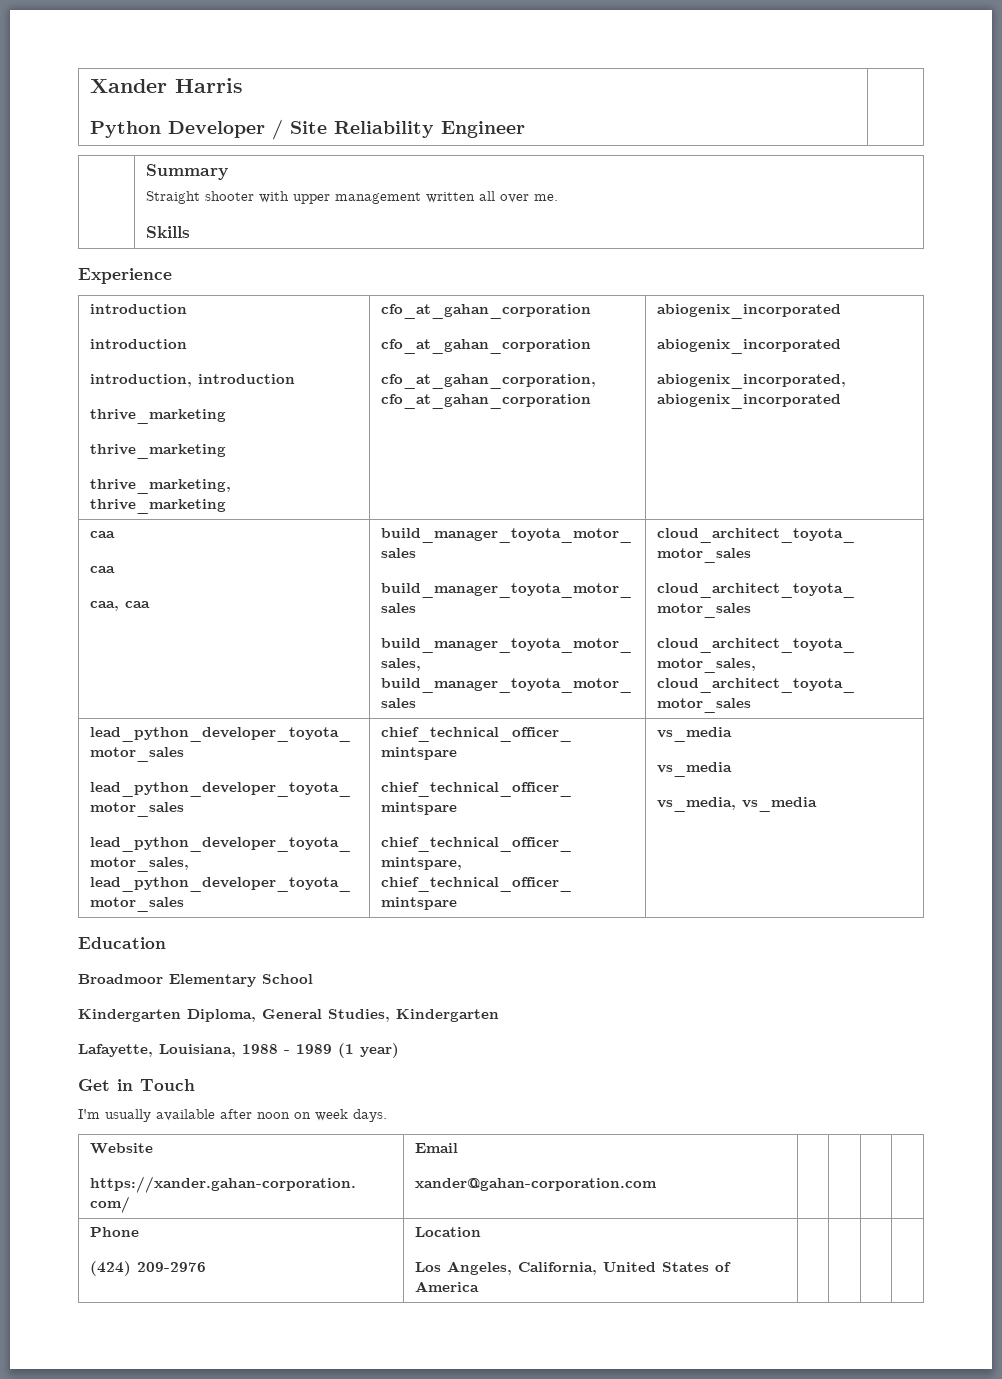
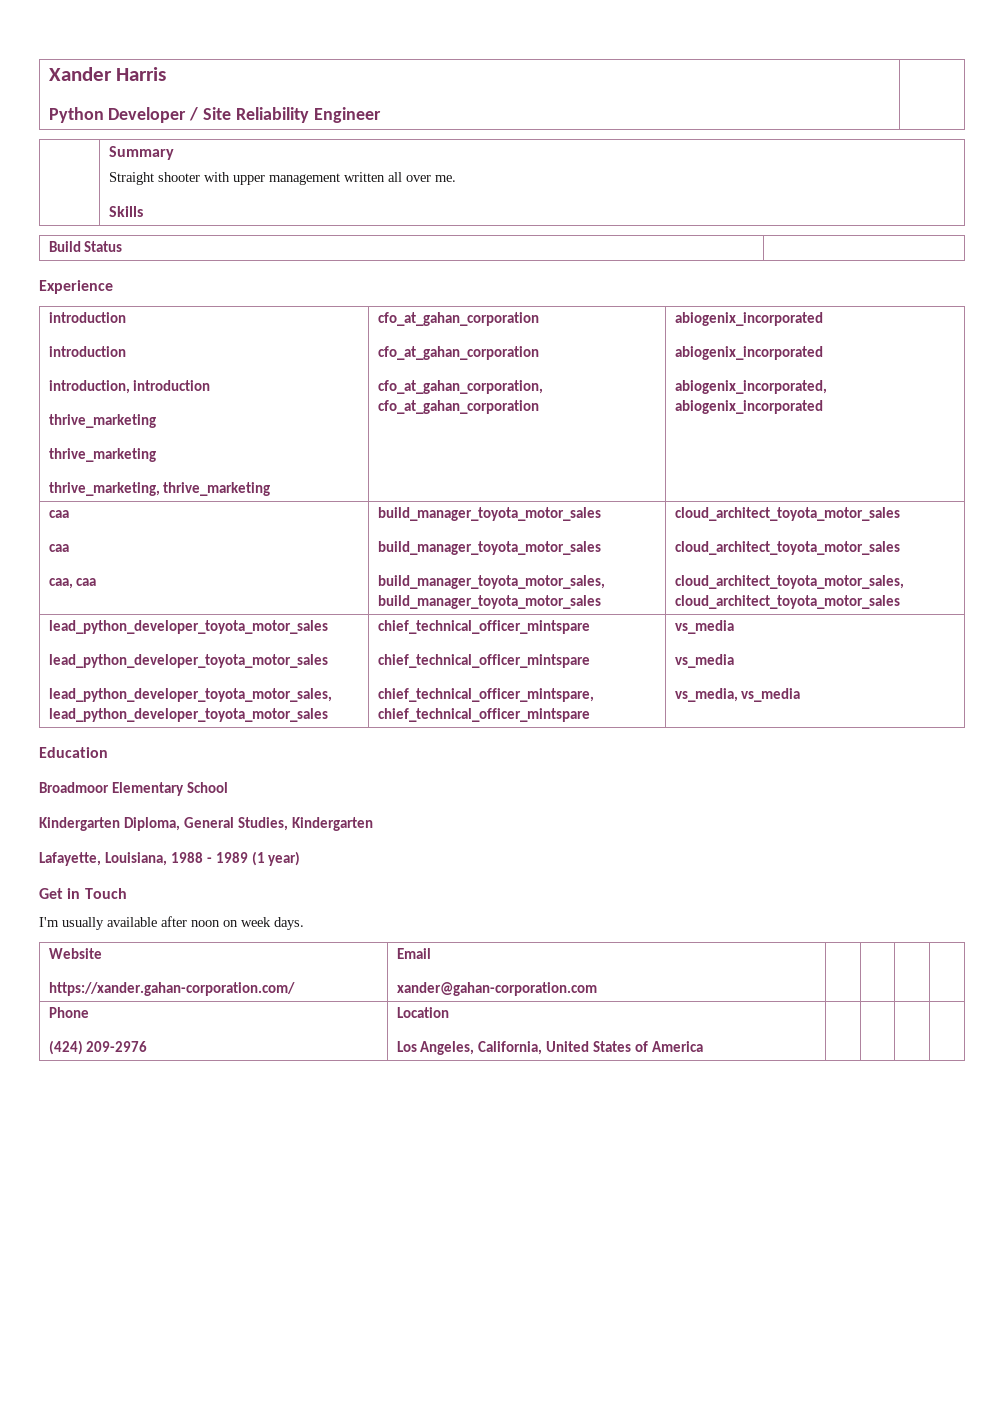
(190, 232) none -> [48,241,123,252] // Build Status |

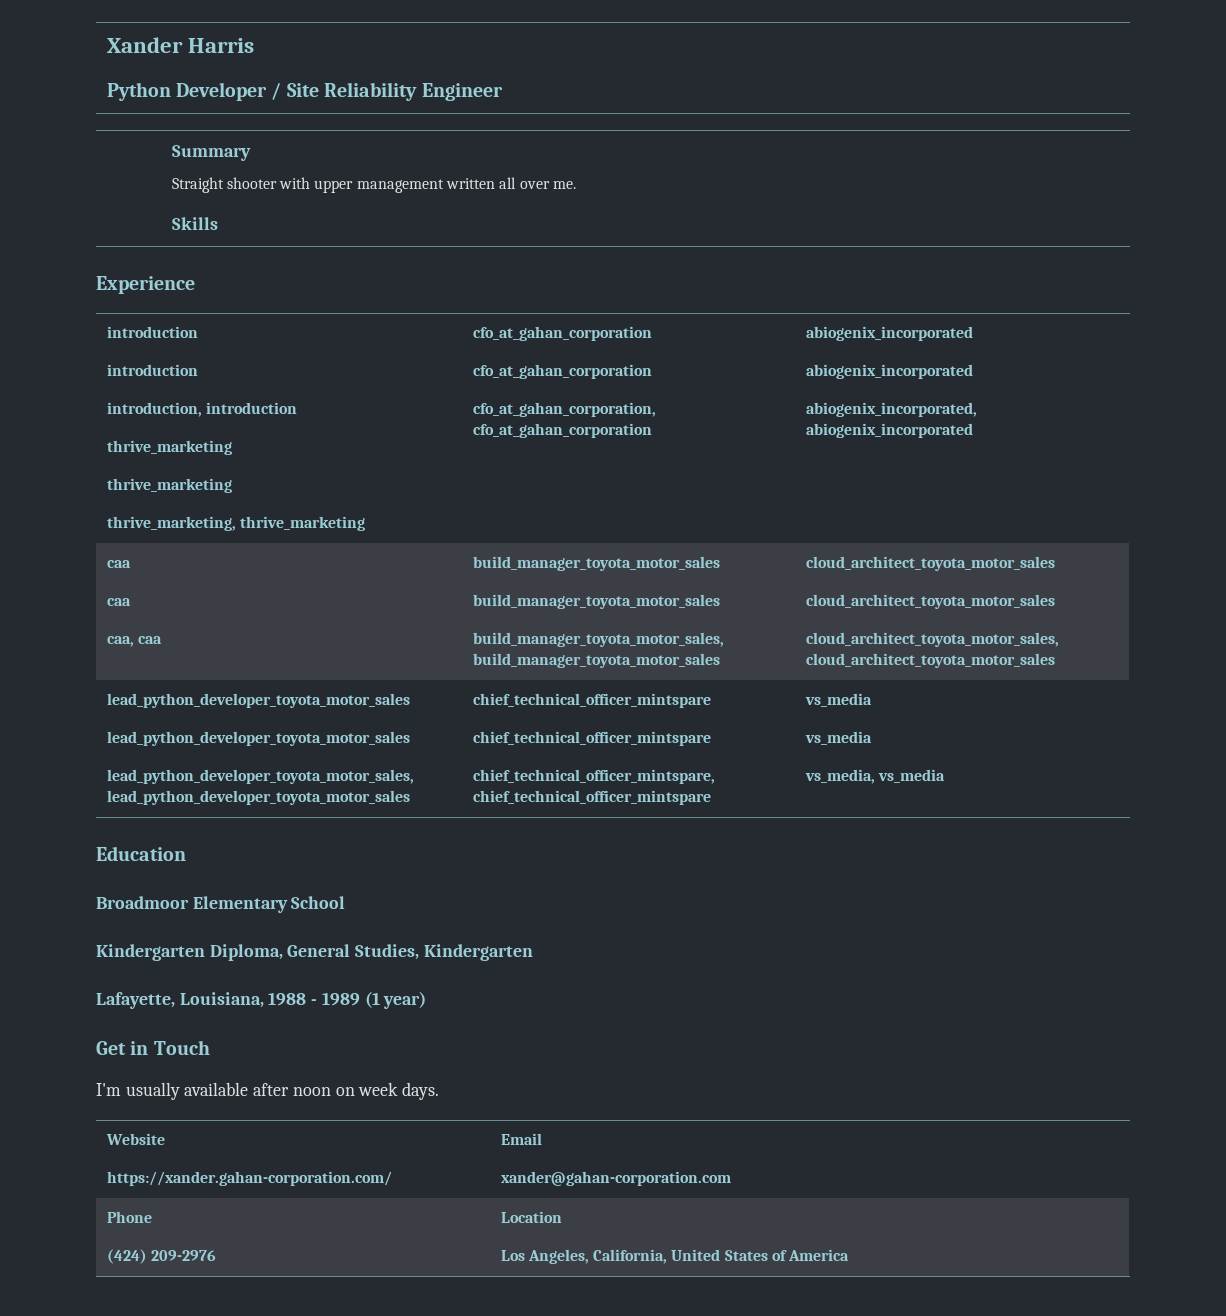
[48,241,123,252] // Build Status | -> (218, 223) none

